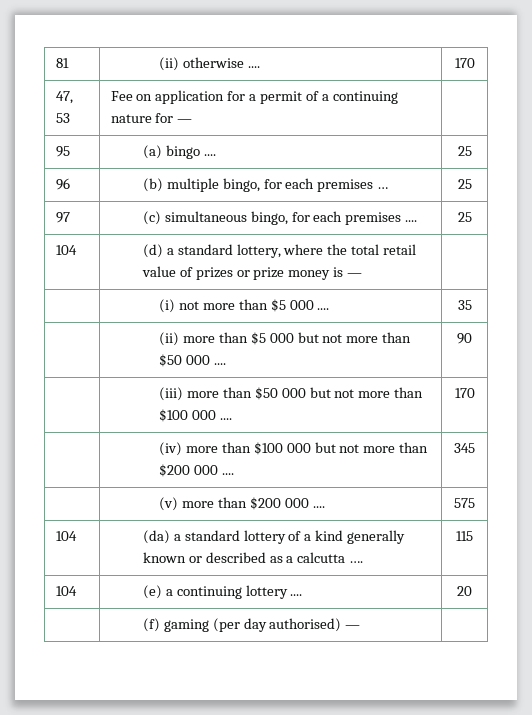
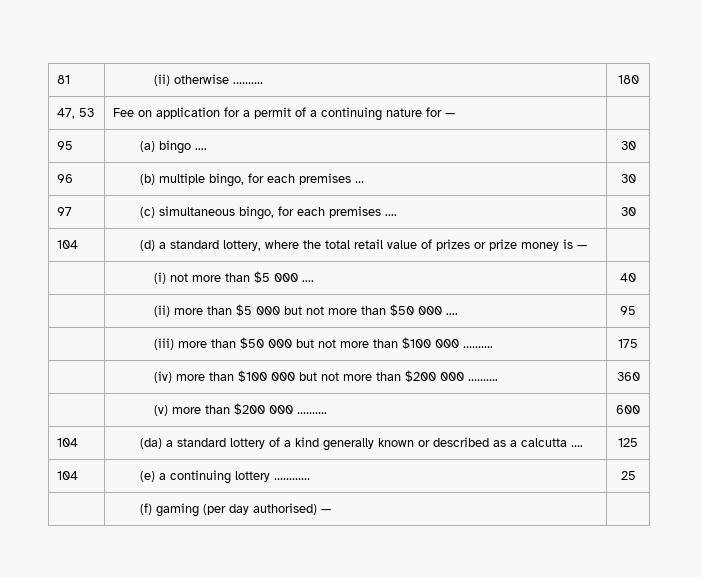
[247,66,260,68] [454,58,475,68] .... | 170 -> [232,82,263,84] [617,75,639,84] .……… | 180
[457,146,472,156] 25 -> [620,141,636,150] 30
[457,179,472,189] 25 -> [620,174,636,183] 30
[457,212,472,222] 25 -> [620,207,636,216] 30
[457,300,472,310] 35 -> [620,273,636,282] 40
[457,333,472,344] 90 -> [620,306,636,315] 95
[219,418,232,420] [454,388,475,398] .... | 170 -> [462,346,493,348] [618,339,638,348] ………. | 175
[221,473,234,475] [454,443,475,453] .... | 345 -> [467,379,498,381] [616,372,640,381] ………. | 360
[312,506,325,508] [454,498,475,508] .... | 575 -> [296,412,327,414] [616,405,640,414] ………. | 600
[456,531,473,541] 115 -> [618,438,638,447] 125
[290,594,303,596] [457,586,472,596] .... | 20 -> [274,478,311,480] [620,471,636,480] ………… | 25

